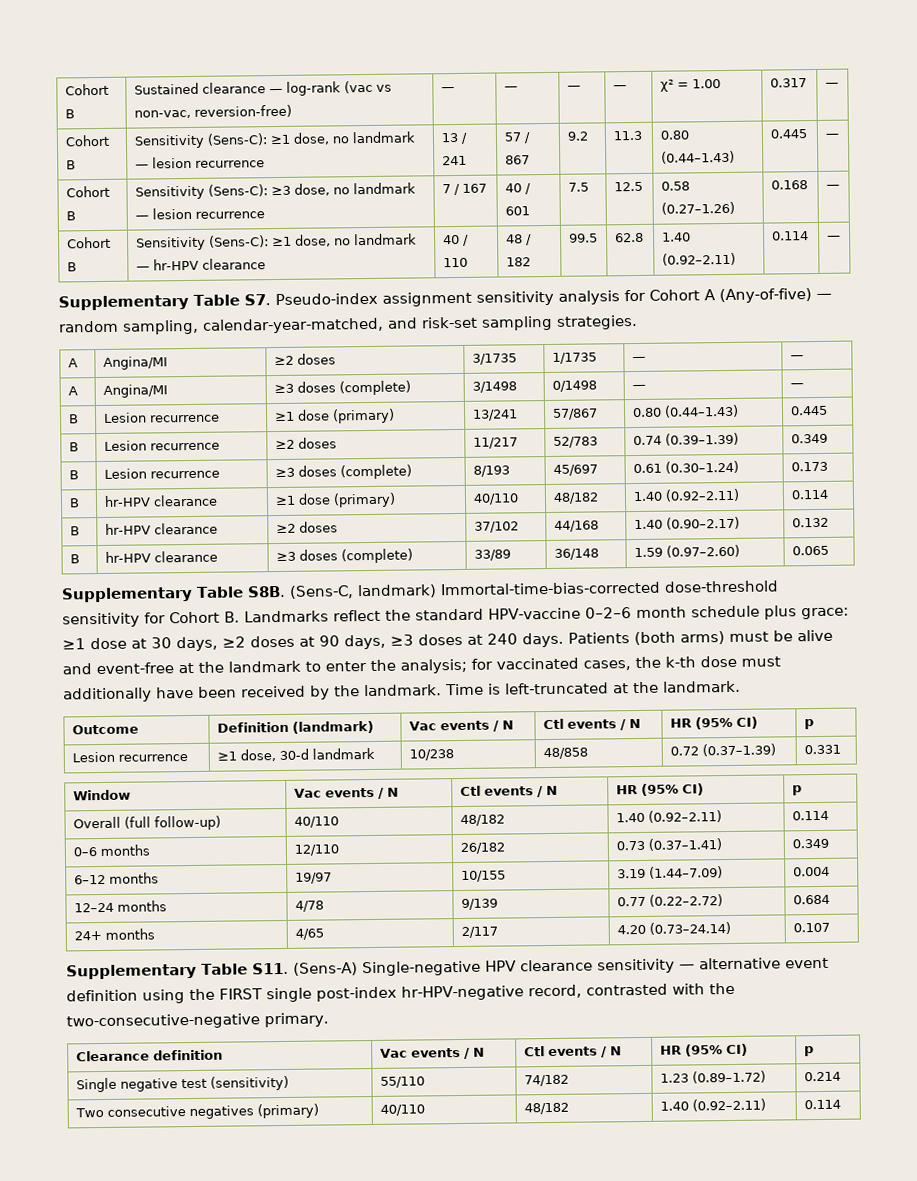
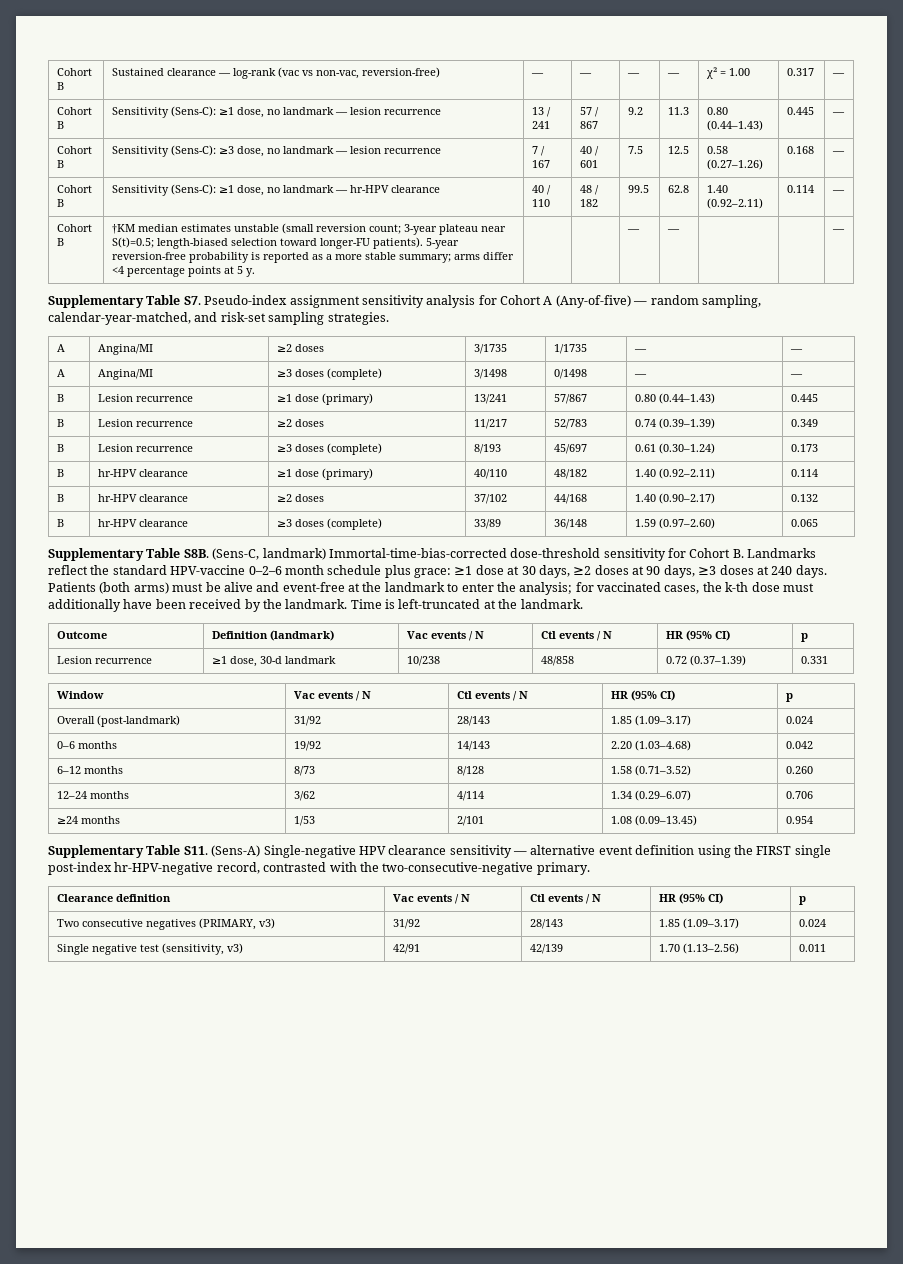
(841, 237) none -> [56,224,92,232] [56,238,64,246] [111,223,506,235] [111,237,459,249] [111,252,514,263] [111,266,255,277] [626,229,640,232] [666,229,680,232] [831,229,845,232] // Cohort B | †KM median estimates unstable (small reversion count; 3-year plateau near S(t)=0.5; length-biased selection toward longer-FU patients). 5-year reversion-free probability is reported as a more stable summary; arms differ <4 percentage points at 5 y. | | | — | — | | | —
[123,815,221,831] [293,816,339,828] [459,814,505,827] [615,810,722,823] [791,810,829,821] [72,844,150,857] [293,844,339,856] [459,842,505,855] [615,838,722,851] [791,838,829,849] [73,872,159,885] [294,872,332,884] [460,870,506,882] [616,866,723,879] [792,866,830,877] [73,900,167,913] [294,900,324,912] [460,898,498,910] [616,894,723,907] [792,894,830,905] [73,928,155,941] [294,928,324,940] [460,926,498,938] [616,921,731,935] [792,922,830,933] (full follow-up) | 40/110 | 48/182 | 1.40 (0.92–2.11) | 0.114 // 0–6 months | 12/110 | 26/182 | 0.73 (0.37–1.41) | 0.349 // 6–12 months | 19/97 | 10/155 | 3.19 (1.44–7.09) | 0.004 // 12–24 months | 4/78 | 9/139 | 0.77 (0.22–2.72) | 0.684 // 24+ months | 4/65 | 2/117 | 4.20 (0.73–24.14) | 0.107 -> [96,715,180,727] [293,716,321,726] [456,716,490,726] [610,715,691,726] [785,716,813,724] [56,741,117,749] [293,741,321,751] [456,741,490,751] [610,740,691,751] [785,741,813,749] [56,766,123,774] [293,766,315,776] [456,766,484,776] [610,765,691,776] [785,766,813,774] [56,791,129,799] [293,791,315,801] [456,791,484,801] [610,790,691,801] [785,791,813,799] [56,816,120,824] [293,816,315,826] [456,816,484,826] [610,815,697,826] [785,816,813,824] (post-landmark) | 31/92 | 28/143 | 1.85 (1.09–3.17) | 0.024 // 0–6 months | 19/92 | 14/143 | 2.20 (1.03–4.68) | 0.042 // 6–12 months | 8/73 | 8/128 | 1.58 (0.71–3.52) | 0.260 // 12–24 months | 3/62 | 4/114 | 1.34 (0.29–6.07) | 0.706 // ≥24 months | 1/53 | 2/101 | 1.08 (0.09–13.45) | 0.954
[75,1075,289,1093] [379,1076,425,1088] [523,1074,569,1087] [659,1070,766,1084] [803,1071,841,1082] [74,1103,319,1120] [379,1104,425,1116] [523,1102,569,1115] [659,1098,766,1112] [803,1099,841,1110] Single negative test (sensitivity) | 55/110 | 74/182 | 1.23 (0.89–1.72) | 0.214 // Two consecutive negatives (primary) | 40/110 | 48/182 | 1.40 (0.92–2.11) | 0.114 -> [56,918,275,930] [392,919,420,929] [529,919,563,929] [658,918,739,929] [798,919,826,927] [56,943,243,955] [392,944,420,954] [529,944,563,954] [658,943,739,954] [798,944,826,952] Two consecutive negatives (PRIMARY, v3) | 31/92 | 28/143 | 1.85 (1.09–3.17) | 0.024 // Single negative test (sensitivity, v3) | 42/91 | 42/139 | 1.70 (1.13–2.56) | 0.011

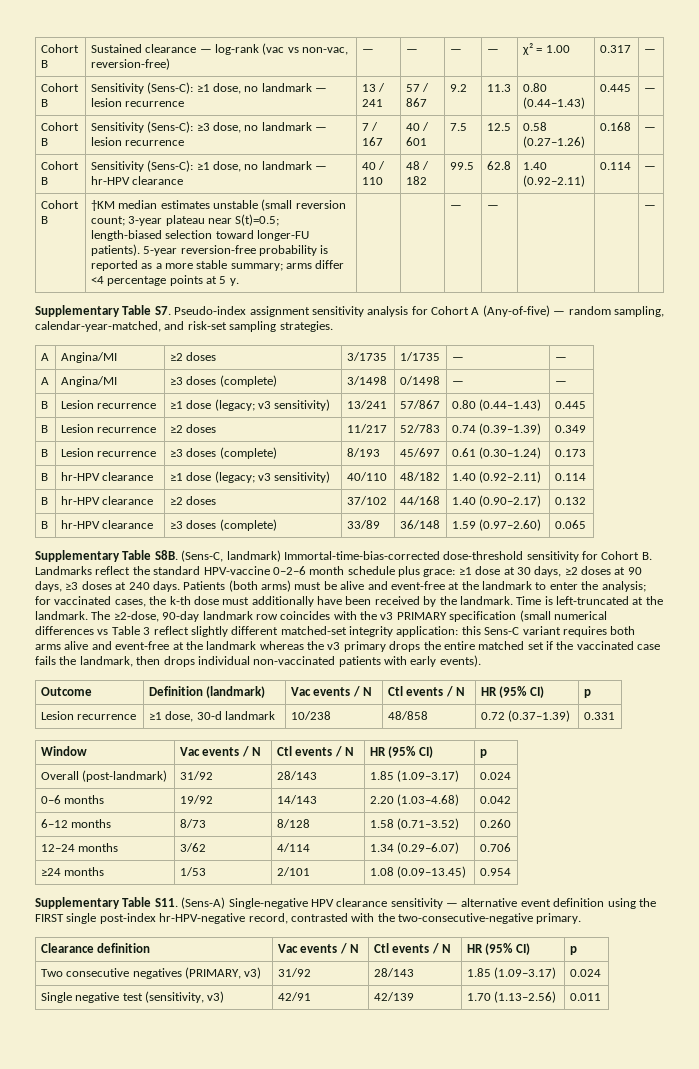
[321,393,373,405] (primary) -> [214,399,331,411] (legacy; v3 sensitivity)
[321,468,373,480] (primary) -> [214,471,331,483] (legacy; v3 sensitivity)
(583, 604) none -> [91,610,607,622] [35,626,636,637] [35,641,661,652] [35,655,481,667] The ≥2-dose, 90-day landmark row coincides with the v3 PRIMARY specification (small numerical differences vs Table 3 reflect slightly different matched-set integrity application: this Sens-C variant requires both arms alive and event-free at the landmark whereas the v3 primary drops the entire matched set if the vaccinated case fails the landmark, then drops individual non-vaccinated patients with early events).

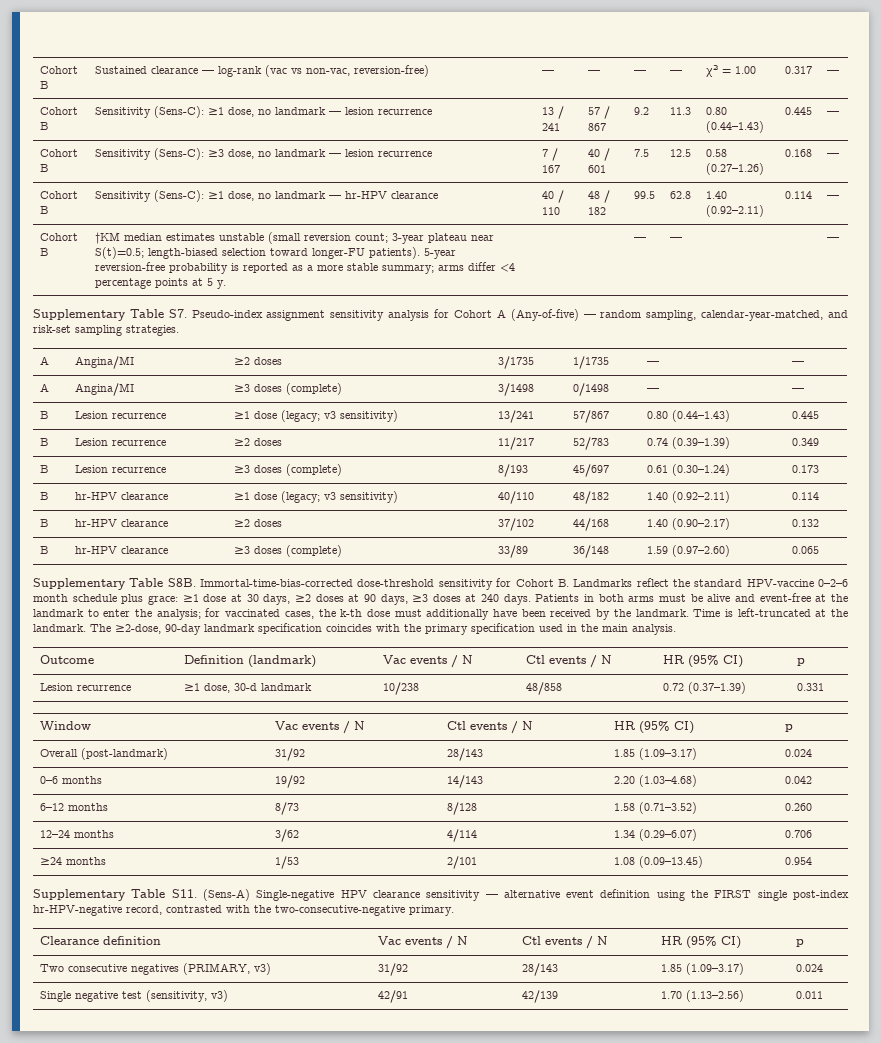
[181,550,281,562] (Sens-C, landmark) -> (196, 582) none
[228,580,291,592] (both arms) -> [584,594,655,602] in both arms
[255,614,278,620] row -> [258,623,322,634] specification
[380,610,607,622] [35,626,636,637] [35,641,661,652] [35,655,481,667] v3 PRIMARY specification (small numerical differences vs Table 3 reflect slightly different matched-set integrity application: this Sens-C variant requires both arms alive and event-free at the landmark whereas the v3 primary drops the entire matched set if the vaccinated case fails the landmark, then drops individual non-vaccinated patients with early events). -> [425,623,676,635] primary specification used in the main analysis.

